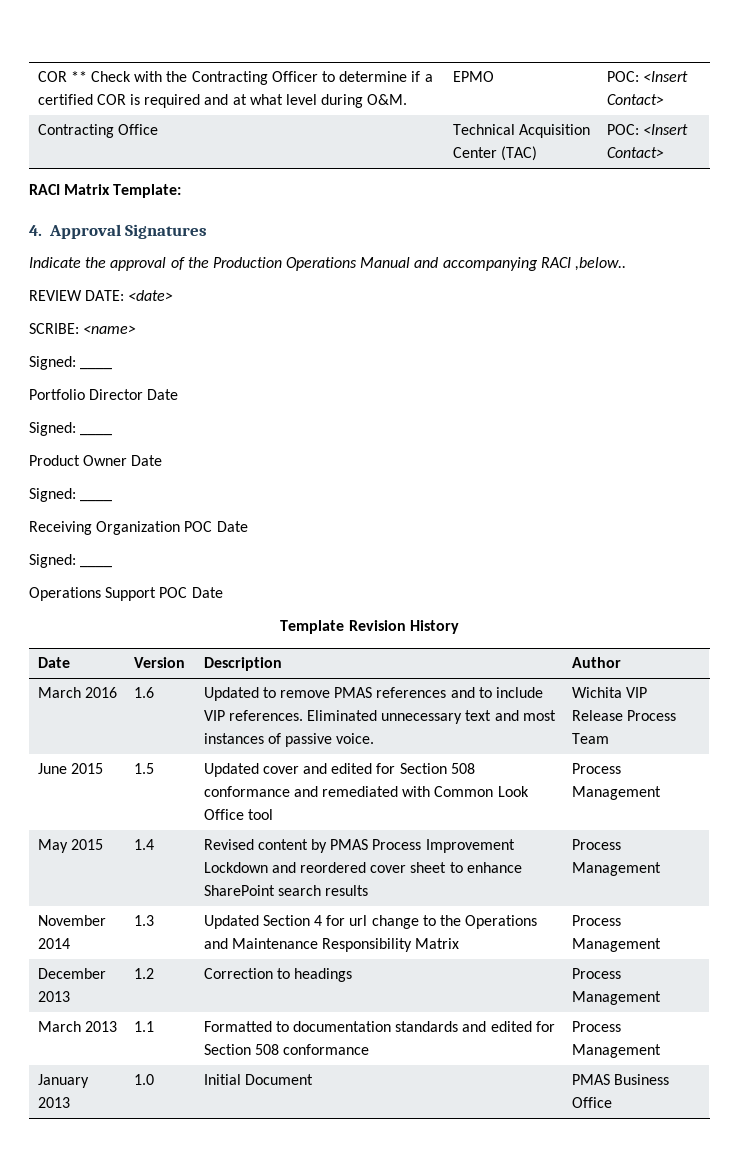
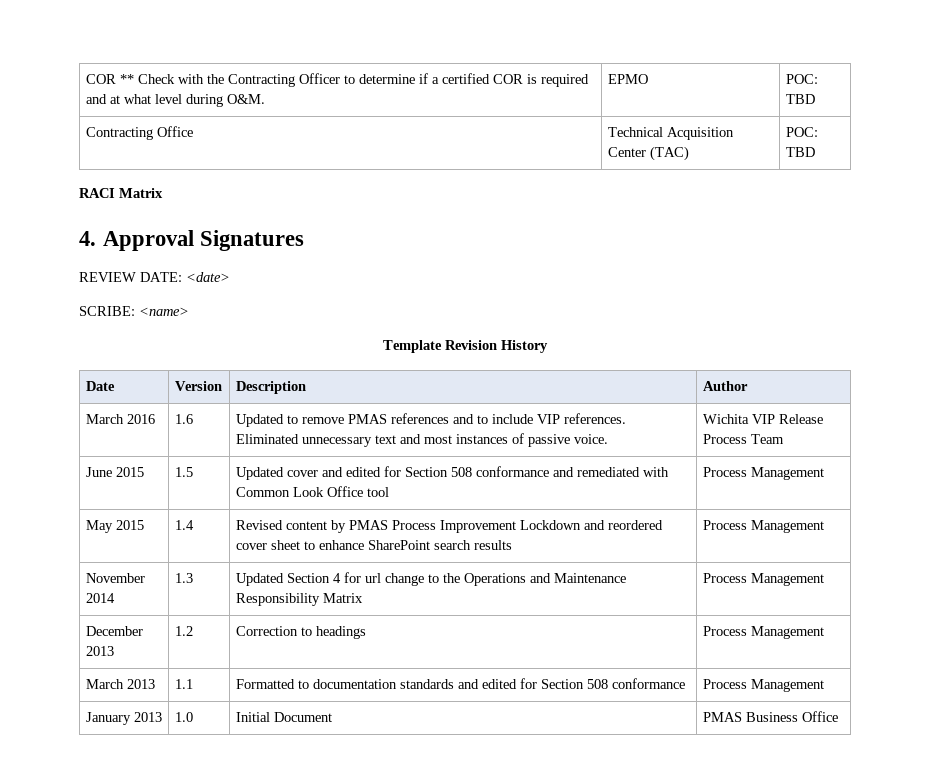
[642,71,688,82] [606,94,664,105] <Insert Contact> -> [785,94,815,104] TBD
[642,124,688,135] [606,147,664,158] <Insert Contact> -> [785,147,815,157] TBD
[113,184,182,198] Template: -> (163, 193) none
[29,257,627,271] // Indicate the approval of the Production Operations Manual and accompanying RACI ,below.. -> (305, 240) none
[29,356,113,370] [29,389,179,400] [29,422,113,436] [29,455,163,466] [29,488,113,502] [29,521,248,535] [29,554,113,568] [29,587,223,601] // Signed: ____ // Portfolio Director Date // Signed: ____ // Product Owner Date // Signed: ____ // Receiving Organization POC Date // Signed: ____ // Operations Support POC Date -> (189, 311) none

